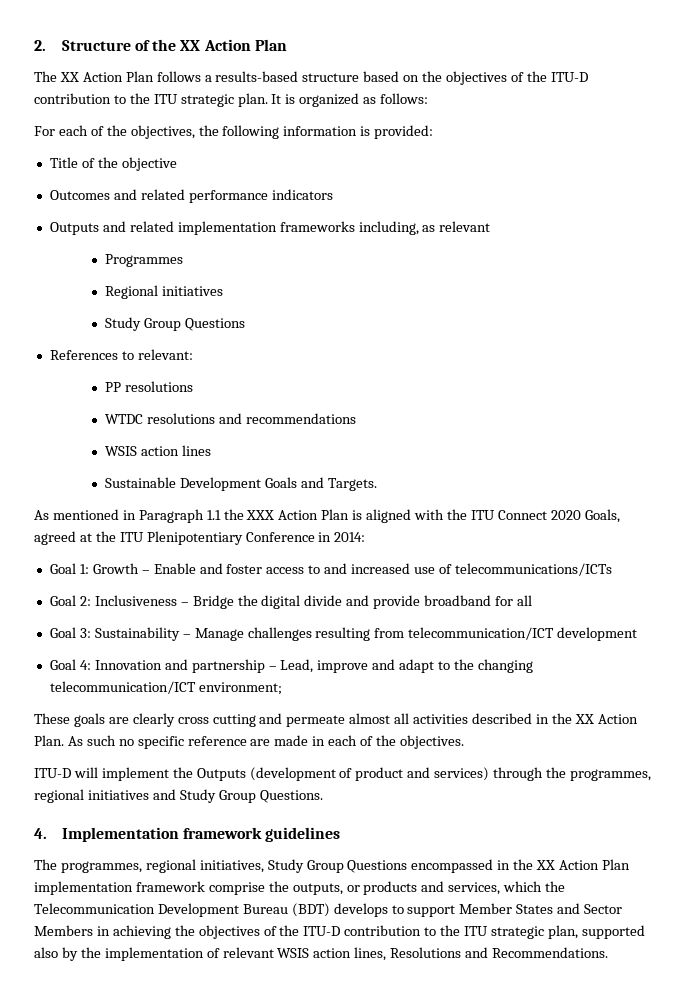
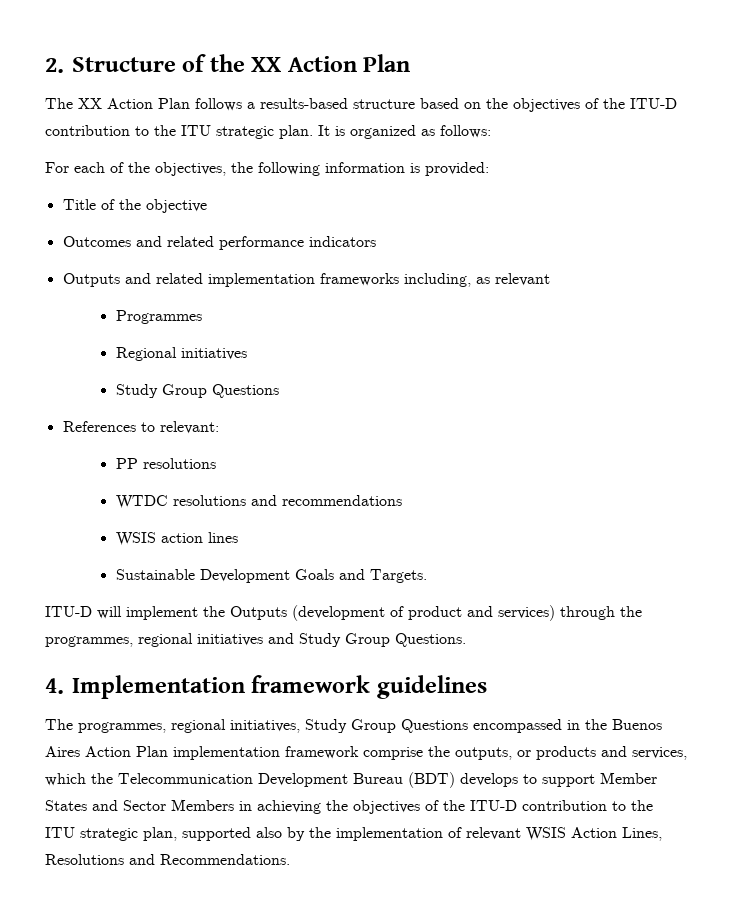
[34,509,620,523] [34,531,366,545] [49,563,612,576] [49,595,532,609] [49,627,638,641] [49,659,533,673] [49,681,282,695] [34,713,638,727] [34,735,464,749] // As mentioned in Paragraph 1.1 the XXX Action Plan is aligned with the ITU Connect 2020 Goals, agreed at the ITU Plenipotentiary Conference in 2014: // Goal 1: Growth – Enable and foster access to and increased use of telecommunications/ICTs // Goal 2: Inclusiveness – Bridge the digital divide and provide broadband for all // Goal 3: Sustainability – Manage challenges resulting from telecommunication/ICT development // Goal 4: Innovation and partnership – Lead, improve and adapt to the changing telecommunication/ICT environment; // These goals are clearly cross cutting and permeate almost all activities described in the XX Action Plan. As such no specific reference are made in each of the objectives. -> (427, 576) none
[536,860,556,870] XX -> [612,719,662,730] [45,746,80,757] Buenos Aires
[313,947,387,961] action lines, -> [571,827,662,841] Action Lines,

